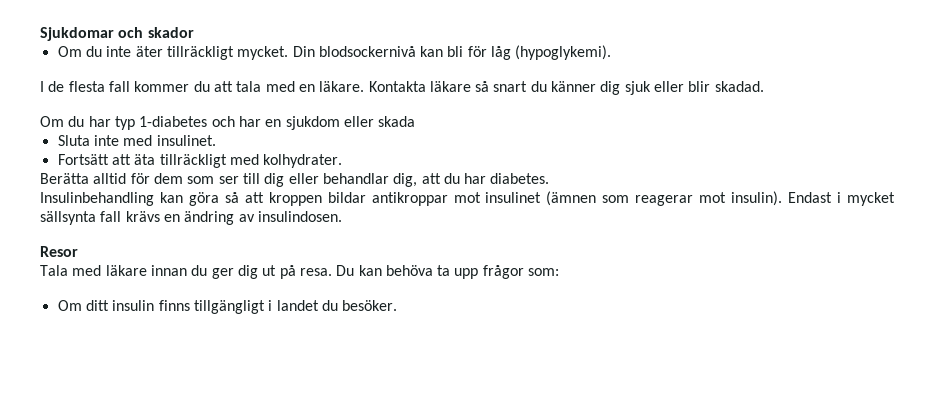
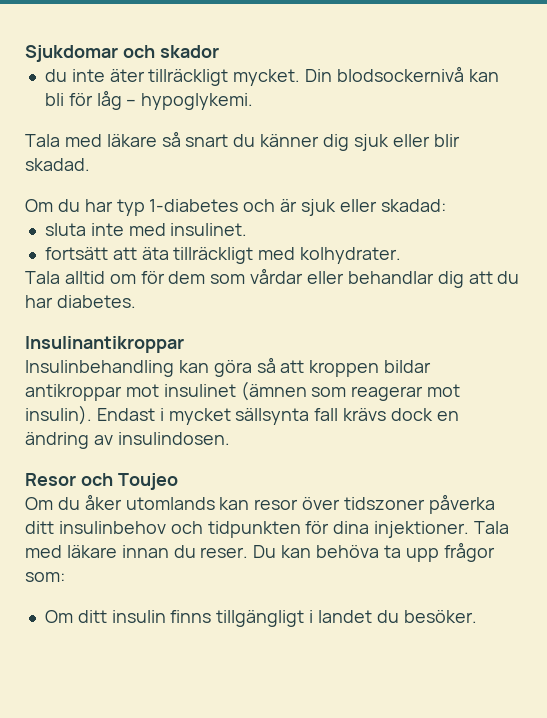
[57,46,82,57] Om -> (219, 51) none
[515,45,612,60] [40,81,426,92] (hypoglykemi). // I de flesta fall kommer du att tala med en läkare. Kontakta -> [126,93,254,110] [25,134,102,147] – hypoglykemi. // Tala med
[238,116,416,130] [57,135,90,146] har en sjukdom eller skada // Sluta -> [280,199,446,216] [44,223,86,236] är sjuk eller skadad: // sluta
[57,154,109,165] Fortsätt -> [44,247,108,260] fortsätt
[40,173,285,187] Berätta alltid för dem som ser till dig -> [25,268,304,284] Tala alltid om för dem som vårdar
[393,173,418,187] dig, -> [437,271,464,288] dig
(550, 178) none -> [25,336,184,353] // Insulinantikroppar
(160, 216) none -> [391,408,434,421] dock
(78, 251) // -> [80,473,178,490] [25,494,495,514] [25,521,470,538] och Toujeo // Om du åker utomlands kan resor över tidszoner påverka ditt insulinbehov och tidpunkten för dina injektioner.
[211,265,332,279] ger dig ut på resa. -> [200,547,249,558] reser.

